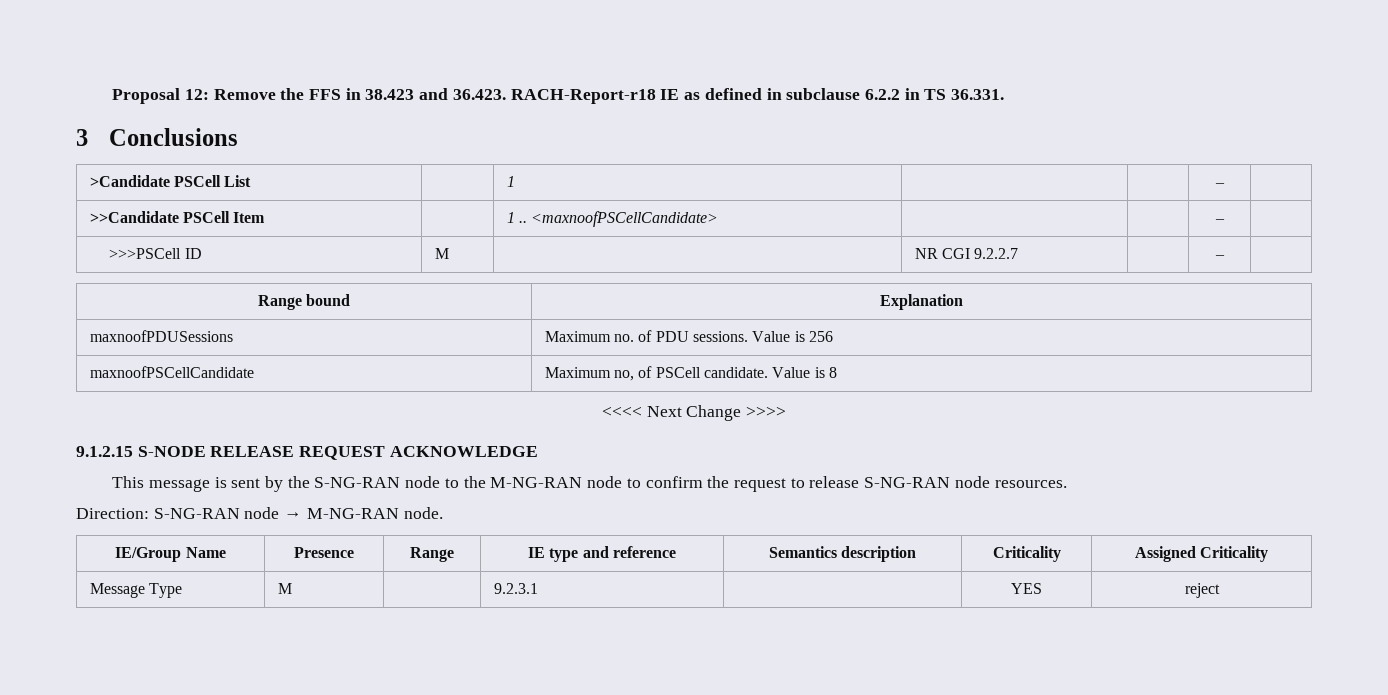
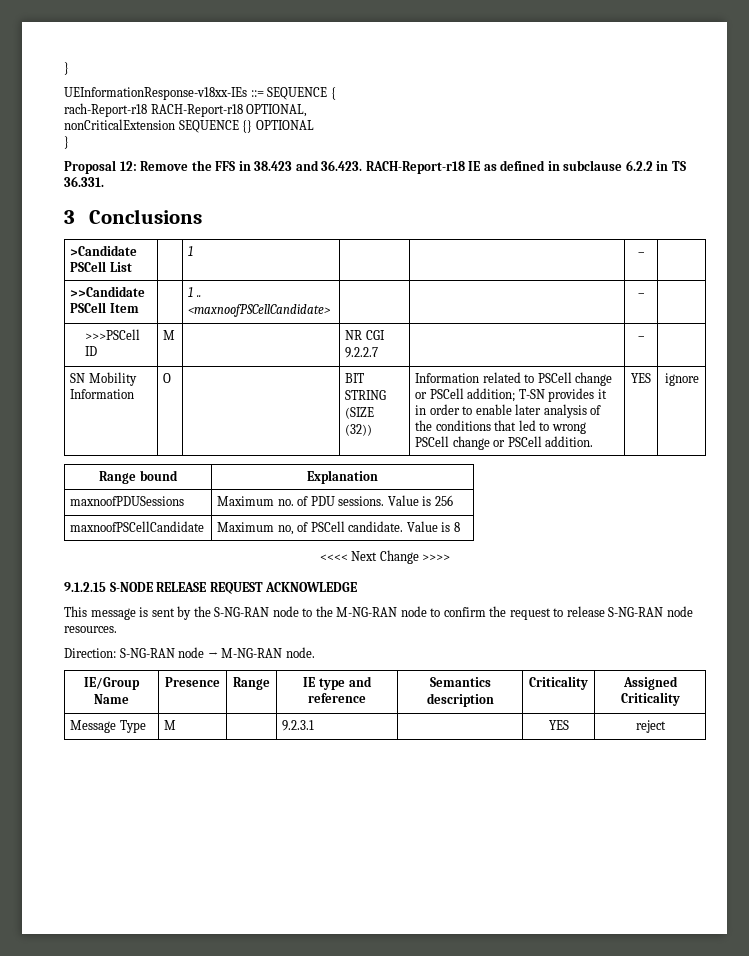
(112, 96) none -> [64,62,69,75] [64,87,336,100] [64,103,308,117] [64,119,314,133] [64,136,69,149] } // UEInformationResponse-v18xx-IEs ::= SEQUENCE { // rach-Report-r18 RACH-Report-r18 OPTIONAL, // nonCriticalExtension SEQUENCE {} OPTIONAL // } //
(1225, 257) none -> [70,372,137,386] [70,389,135,399] [163,373,172,383] [345,373,365,383] [345,390,387,400] [345,407,375,419] [345,424,373,436] [415,372,613,386] [415,388,607,402] [415,404,602,418] [415,420,586,434] [415,436,594,450] [631,373,651,383] [664,373,699,386] // SN Mobility Information | O | | BIT STRING (SIZE (32)) | Information related to PSCell change or PSCell addition; T-SN provides it in order to enable later analysis of the conditions that led to wrong PSCell change or PSCell addition. | YES | ignore

